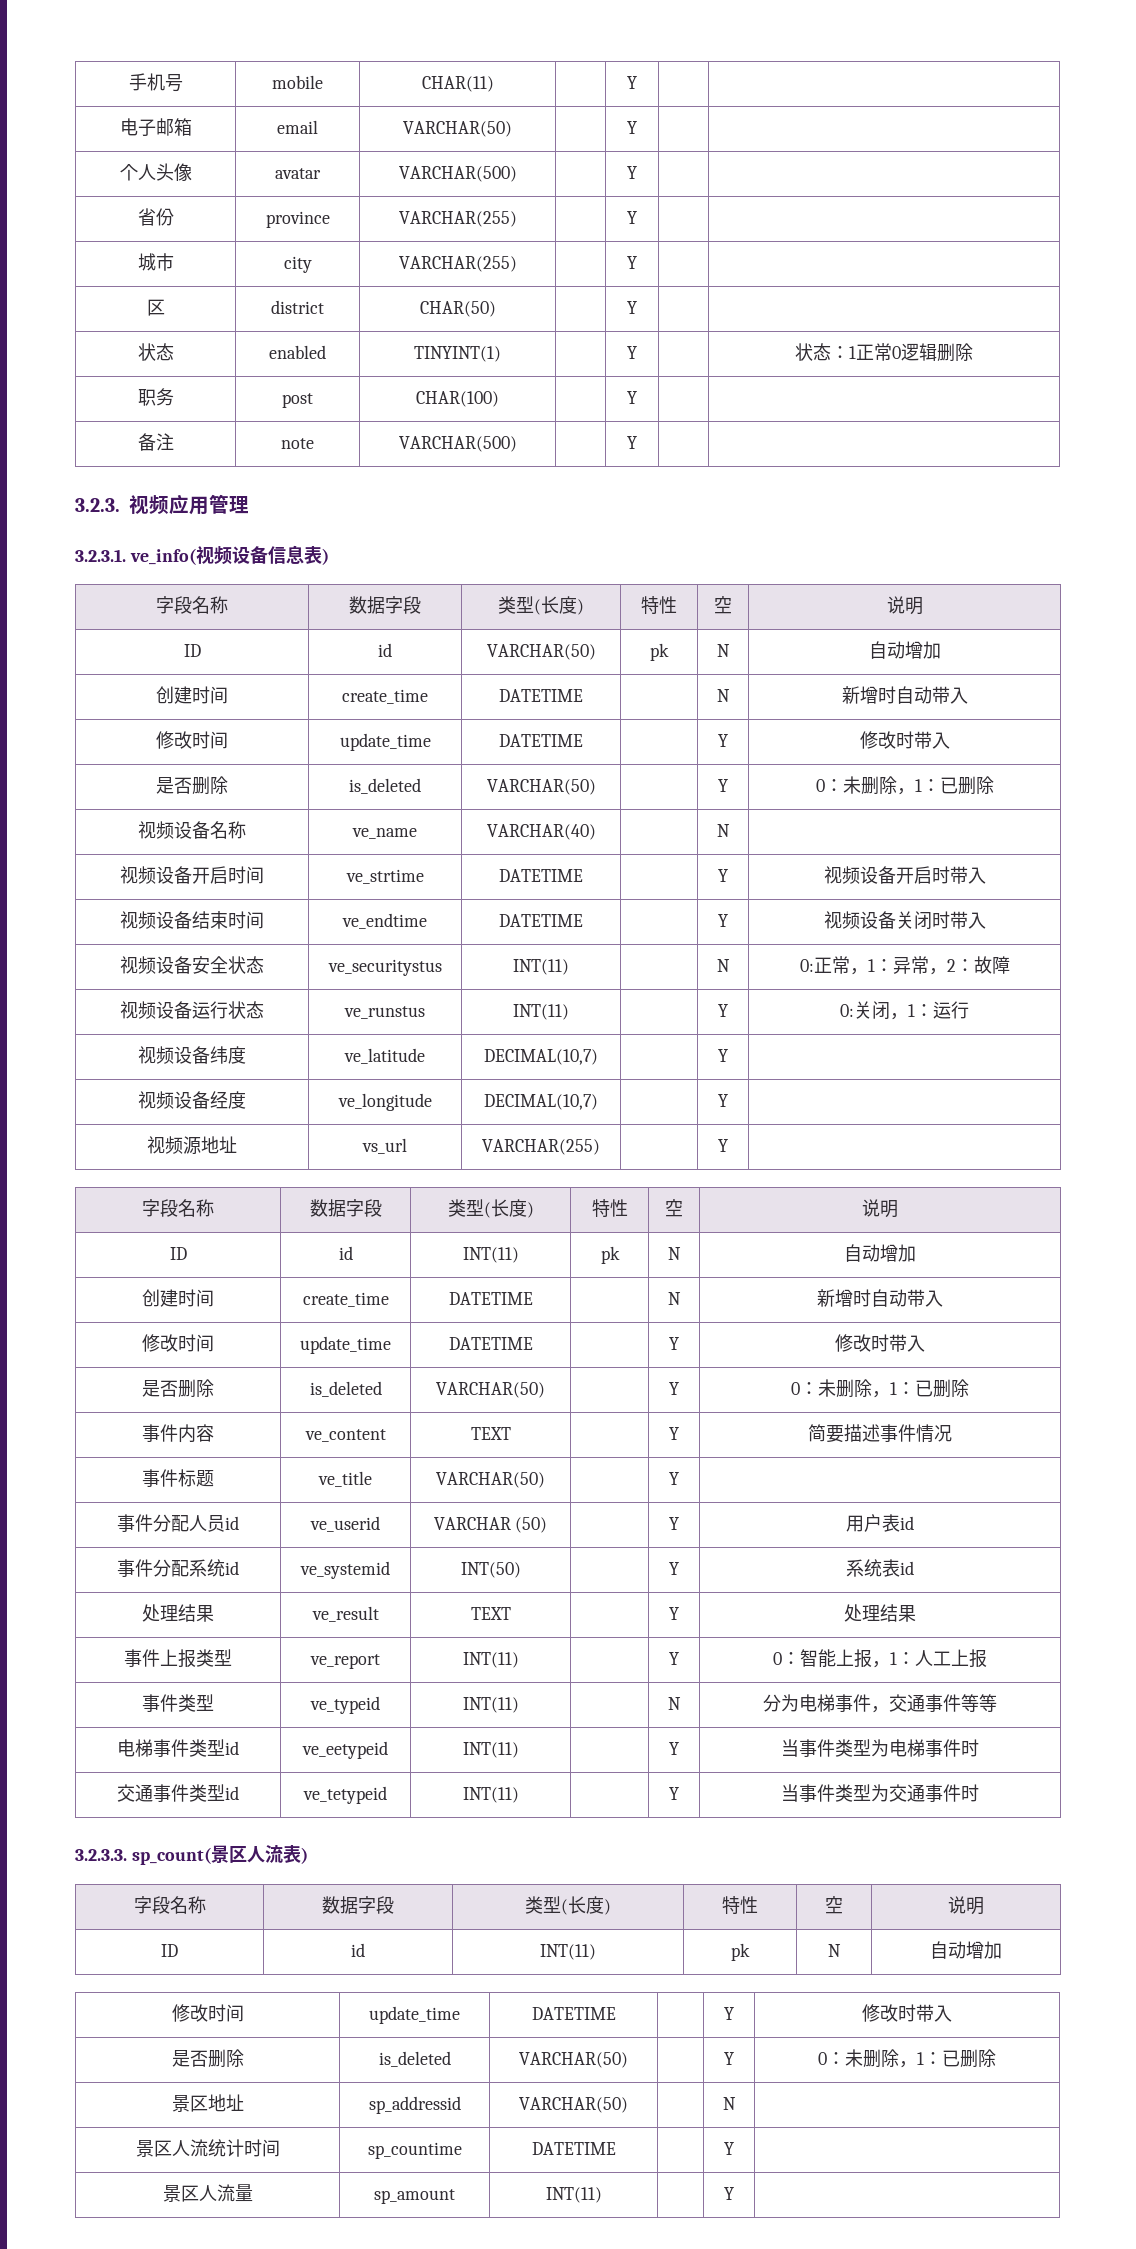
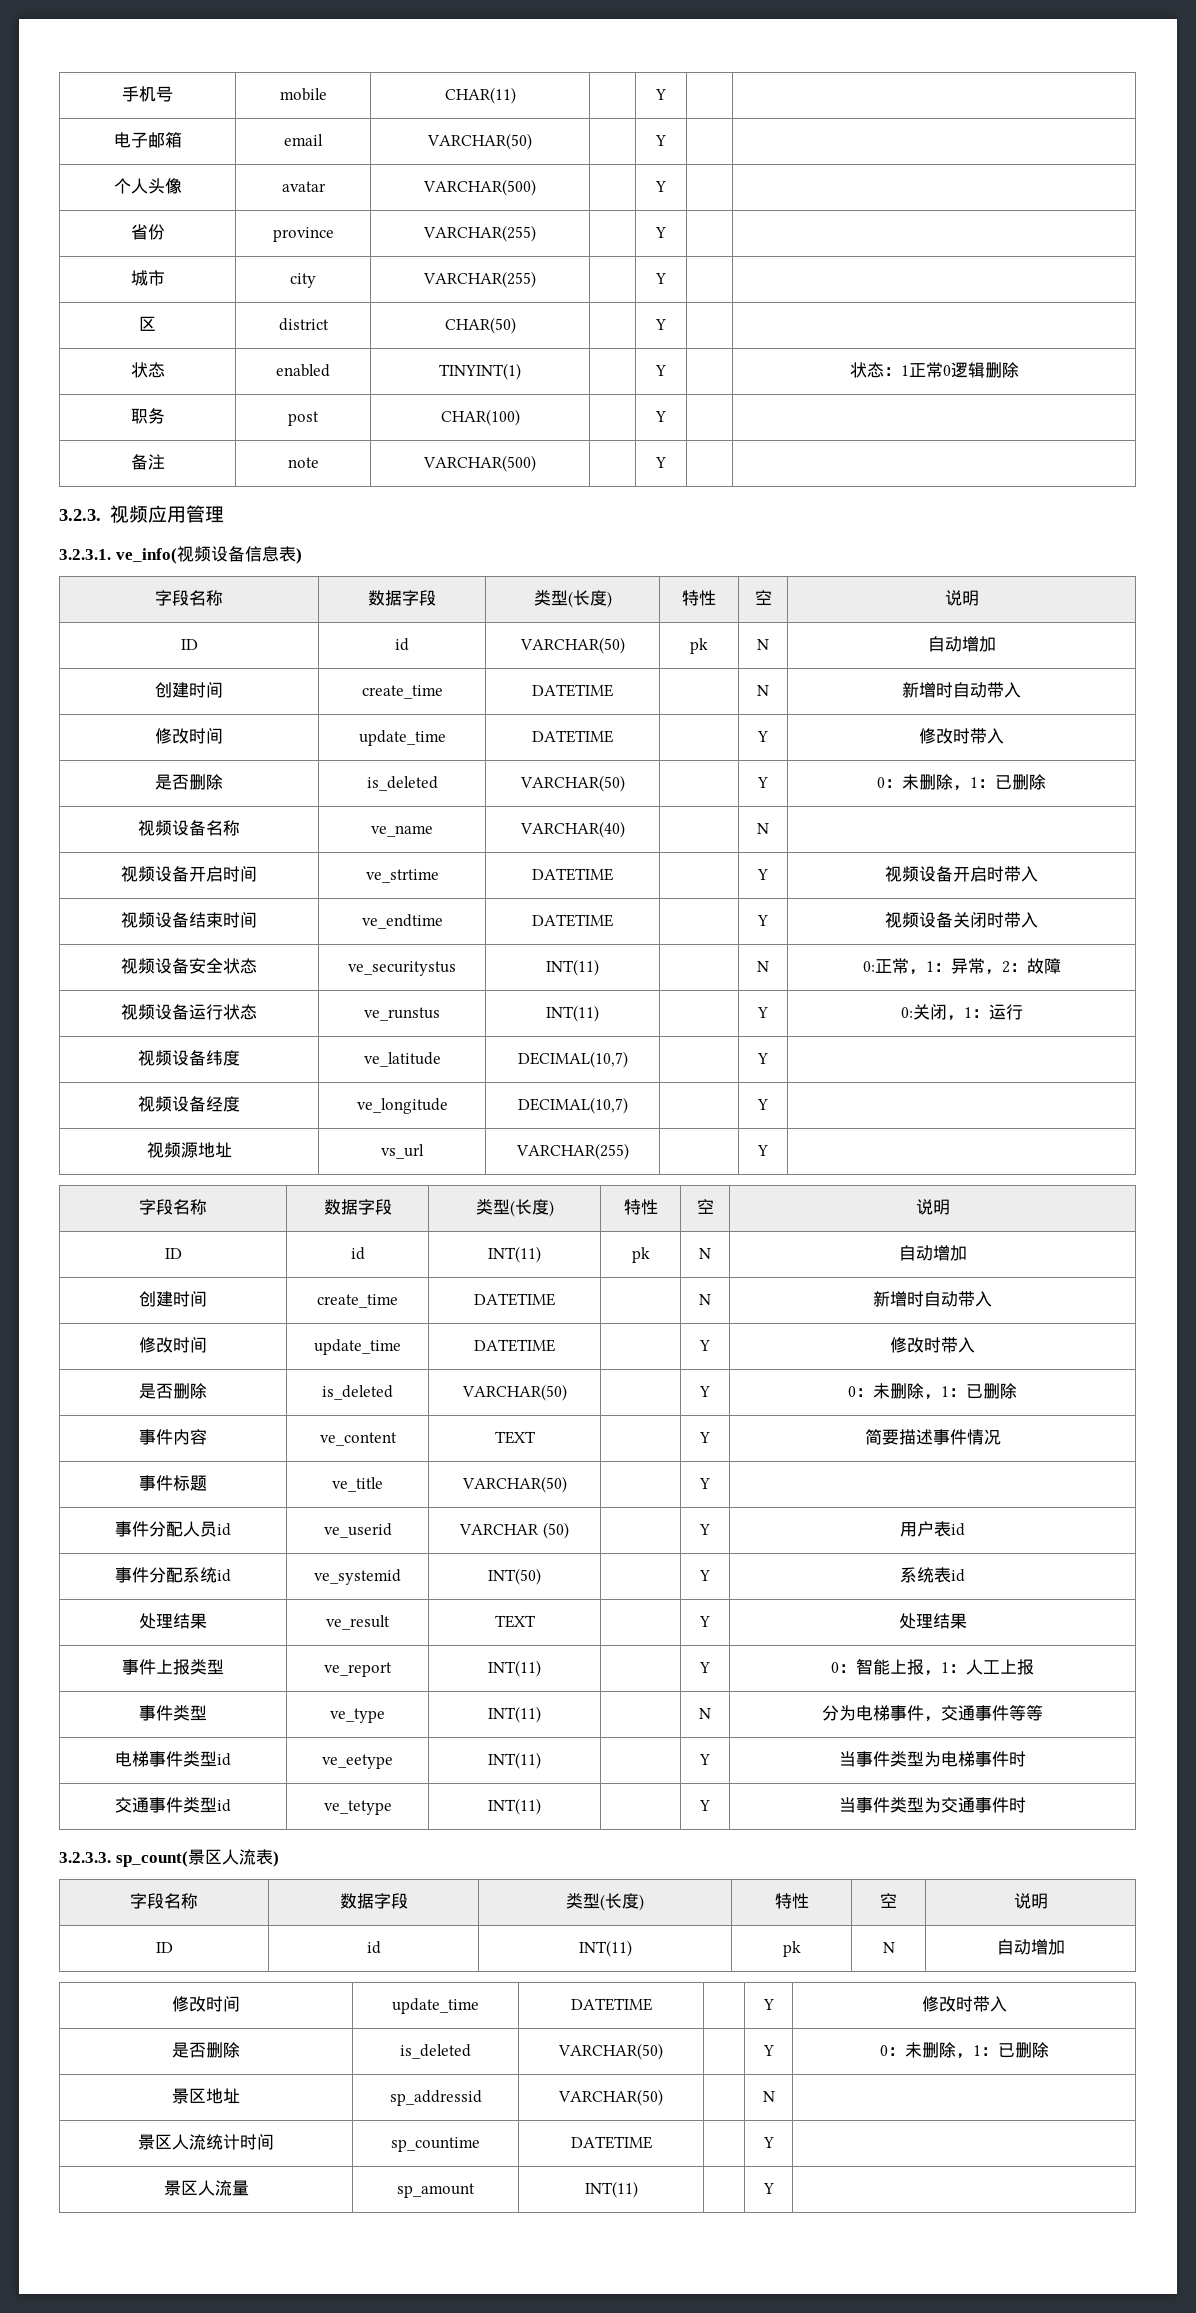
[310,1696,380,1714] ve_typeid -> [330,1708,386,1723] ve_type
[302,1741,388,1759] ve_eetypeid -> [322,1754,393,1769] ve_eetype
[303,1786,387,1804] ve_tetypeid -> [323,1800,392,1815] ve_tetype

